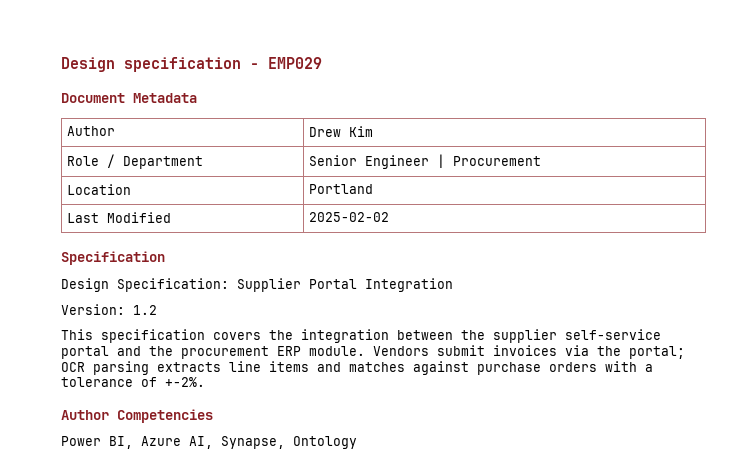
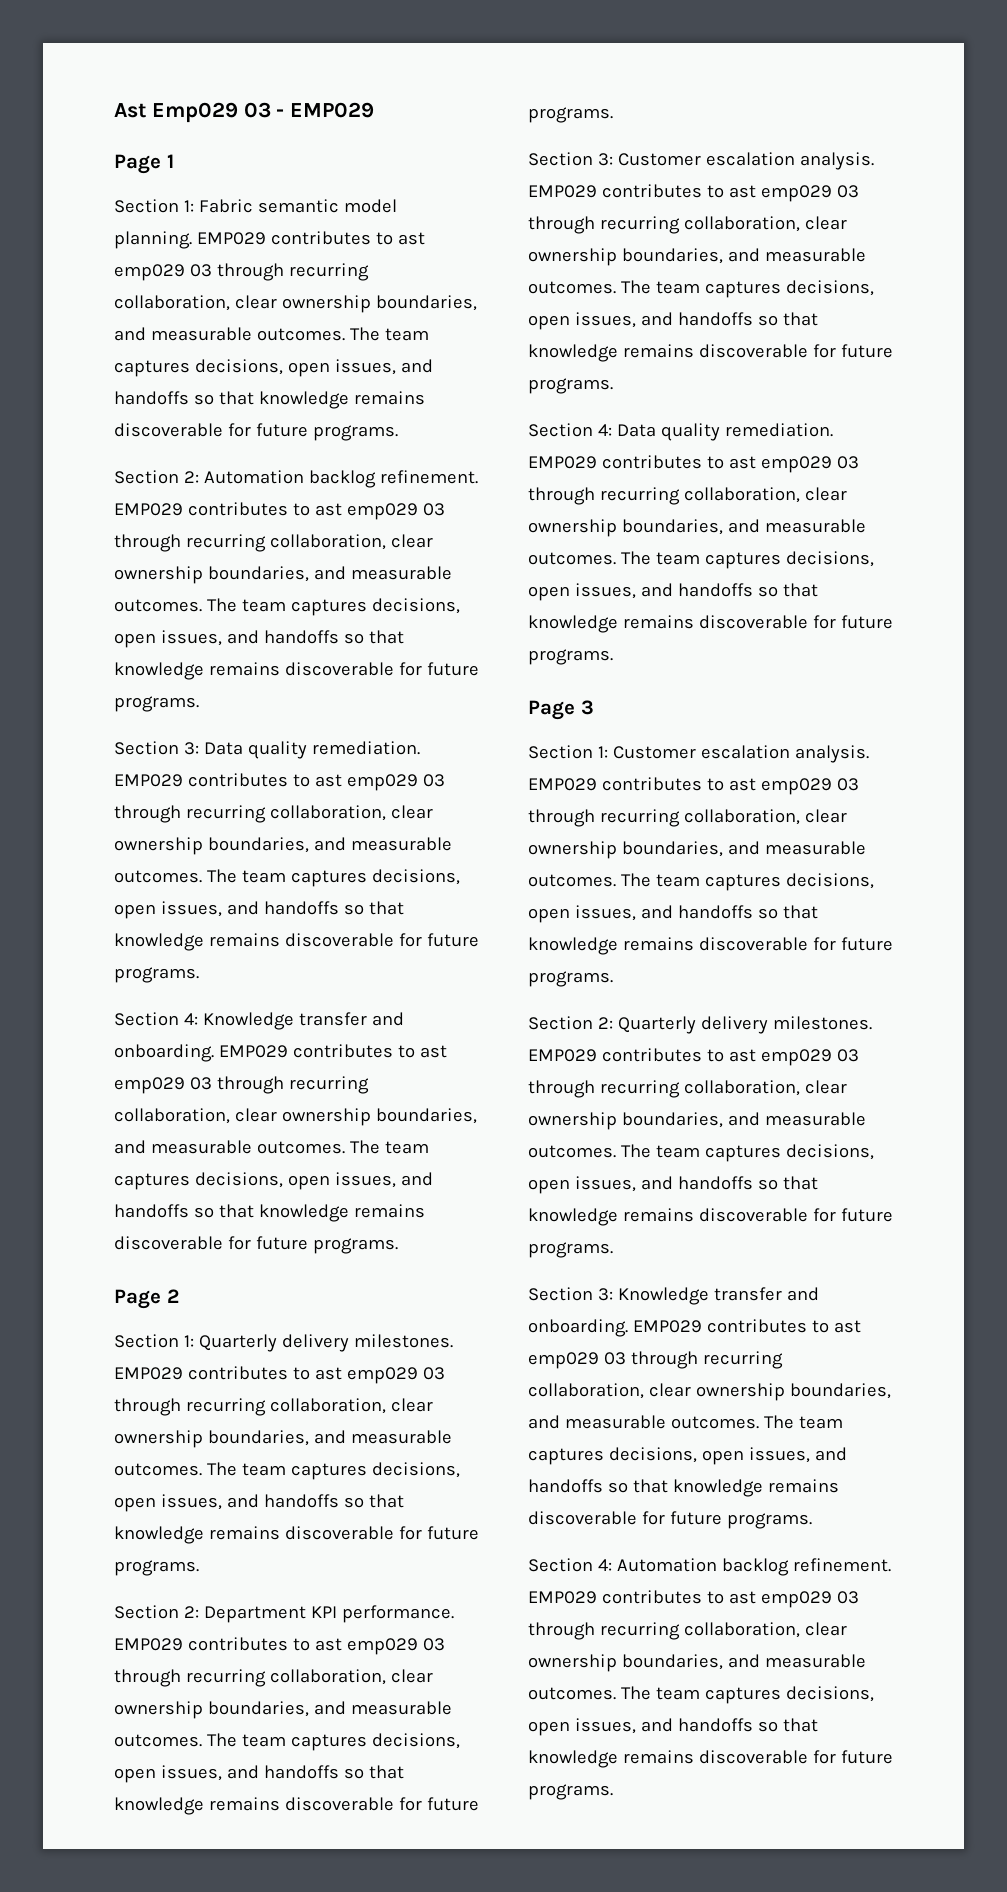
[61,57,241,72] Design specification -> [114,102,271,123] Ast Emp029 03
[61,93,197,103] [66,126,115,136] [308,126,373,137] [66,154,203,169] [308,154,541,169] [66,184,131,195] [308,184,373,194] [66,212,171,223] [308,212,389,222] [61,251,165,265] [61,278,453,292] [61,304,157,315] [61,329,661,343] [61,345,685,359] [61,361,653,375] [61,377,205,387] [61,409,213,423] [61,436,357,449] Document Metadata // Author | Drew Kim // Role / Department | Senior Engineer | Procurement // Location | Portland // Last Modified | 2025-02-02 // Specification // Design Specification: Supplier Portal Integration // Version: 1.2 // This specification covers the integration between the supplier self-service portal and the procurement ERP module. Vendors submit invoices via the portal; OCR parsing extracts line items and matches against purchase orders with a tolerance of +-2%. // Author Competencies // Power BI, Azure AI, Synapse, Ontology -> [114,154,174,174] [114,199,397,213] [114,231,425,249] [114,263,369,281] [114,295,477,313] [114,327,429,341] [114,359,433,377] [114,391,425,409] [114,423,398,441] [114,470,478,488] [114,502,445,520] [114,534,433,552] [114,566,452,584] [114,598,460,616] [114,630,404,648] [114,662,479,680] [114,696,199,712] [114,741,420,759] [114,773,445,791] [114,805,433,823] [114,837,452,855] [114,869,460,887] [114,901,404,919] [114,933,479,951] [114,967,199,983] [114,1012,404,1030] [114,1044,447,1062] [114,1076,369,1094] [114,1108,477,1126] [114,1140,429,1154] [114,1172,433,1190] [114,1204,425,1222] [114,1236,398,1254] [114,1289,179,1309] [114,1334,453,1352] [114,1366,445,1384] [114,1398,433,1416] [114,1430,452,1448] [114,1462,460,1480] [114,1494,404,1512] [114,1526,479,1544] [114,1560,199,1576] [114,1605,454,1623] [114,1637,445,1655] [114,1669,433,1687] [114,1701,452,1719] [114,1733,460,1751] [114,1765,404,1783] [114,1797,479,1815] [528,107,613,123] [528,152,874,170] [528,184,859,202] [528,216,847,234] [528,248,866,266] [528,280,874,298] [528,312,818,330] [528,344,893,362] [528,378,613,394] [528,423,833,441] [528,455,859,473] [528,487,847,505] [528,519,866,537] [528,551,874,569] [528,583,818,601] [528,615,893,633] [528,649,613,665] [528,700,594,720] [528,745,869,763] [528,777,859,795] [528,809,847,827] [528,841,866,859] [528,873,874,891] [528,905,818,923] [528,937,893,955] [528,971,613,987] [528,1016,872,1034] [528,1048,859,1066] [528,1080,847,1098] [528,1112,866,1130] [528,1144,874,1162] [528,1176,818,1194] [528,1208,893,1226] [528,1242,613,1258] [528,1287,819,1305] [528,1319,861,1337] [528,1351,783,1369] [528,1383,891,1401] [528,1415,843,1429] [528,1447,847,1465] [528,1479,839,1497] [528,1511,812,1529] [528,1558,891,1576] [528,1590,859,1608] [528,1622,847,1640] [528,1654,866,1672] [528,1686,874,1704] [528,1718,818,1736] [528,1750,893,1768] [528,1784,613,1800] Page 1 // Section 1: Fabric semantic model planning. EMP029 contributes to ast emp029 03 through recurring collaboration, clear ownership boundaries, and measurable outcomes. The team captures decisions, open issues, and handoffs so that knowledge remains discoverable for future programs. // Section 2: Automation backlog refinement. EMP029 contributes to ast emp029 03 through recurring collaboration, clear ownership boundaries, and measurable outcomes. The team captures decisions, open issues, and handoffs so that knowledge remains discoverable for future programs. // Section 3: Data quality remediation. EMP029 contributes to ast emp029 03 through recurring collaboration, clear ownership boundaries, and measurable outcomes. The team captures decisions, open issues, and handoffs so that knowledge remains discoverable for future programs. // Section 4: Knowledge transfer and onboarding. EMP029 contributes to ast emp029 03 through recurring collaboration, clear ownership boundaries, and measurable outcomes. The team captures decisions, open issues, and handoffs so that knowledge remains discoverable for future programs. // Page 2 // Section 1: Quarterly delivery milestones. EMP029 contributes to ast emp029 03 through recurring collaboration, clear ownership boundaries, and measurable outcomes. The team captures decisions, open issues, and handoffs so that knowledge remains discoverable for future programs. // Section 2: Department KPI performance. EMP029 contributes to ast emp029 03 through recurring collaboration, clear ownership boundaries, and measurable outcomes. The team captures decisions, open issues, and handoffs so that knowledge remains discoverable for future programs. // Section 3: Customer escalation analysis. EMP029 contributes to ast emp029 03 through recurring collaboration, clear ownership boundaries, and measurable outcomes. The team captures decisions, open issues, and handoffs so that knowledge remains discoverable for future programs. // Section 4: Data quality remediation. EMP029 contributes to ast emp029 03 through recurring collaboration, clear ownership boundaries, and measurable outcomes. The team captures decisions, open issues, and handoffs so that knowledge remains discoverable for future programs. // Page 3 // Section 1: Customer escalation analysis. EMP029 contributes to ast emp029 03 through recurring collaboration, clear ownership boundaries, and measurable outcomes. The team captures decisions, open issues, and handoffs so that knowledge remains discoverable for future programs. // Section 2: Quarterly delivery milestones. EMP029 contributes to ast emp029 03 through recurring collaboration, clear ownership boundaries, and measurable outcomes. The team captures decisions, open issues, and handoffs so that knowledge remains discoverable for future programs. // Section 3: Knowledge transfer and onboarding. EMP029 contributes to ast emp029 03 through recurring collaboration, clear ownership boundaries, and measurable outcomes. The team captures decisions, open issues, and handoffs so that knowledge remains discoverable for future programs. // Section 4: Automation backlog refinement. EMP029 contributes to ast emp029 03 through recurring collaboration, clear ownership boundaries, and measurable outcomes. The team captures decisions, open issues, and handoffs so that knowledge remains discoverable for future programs.

